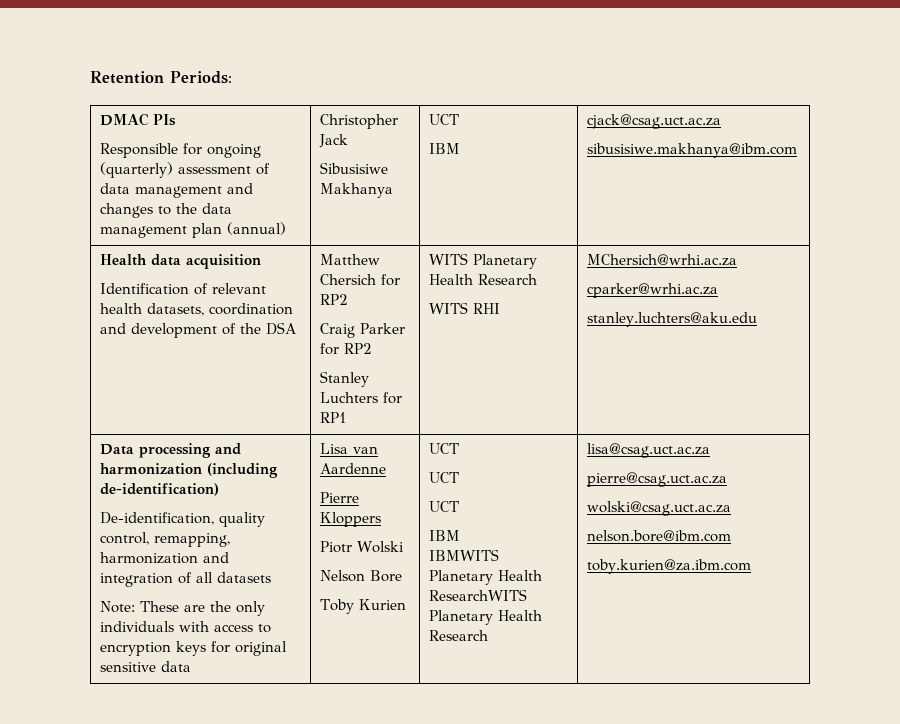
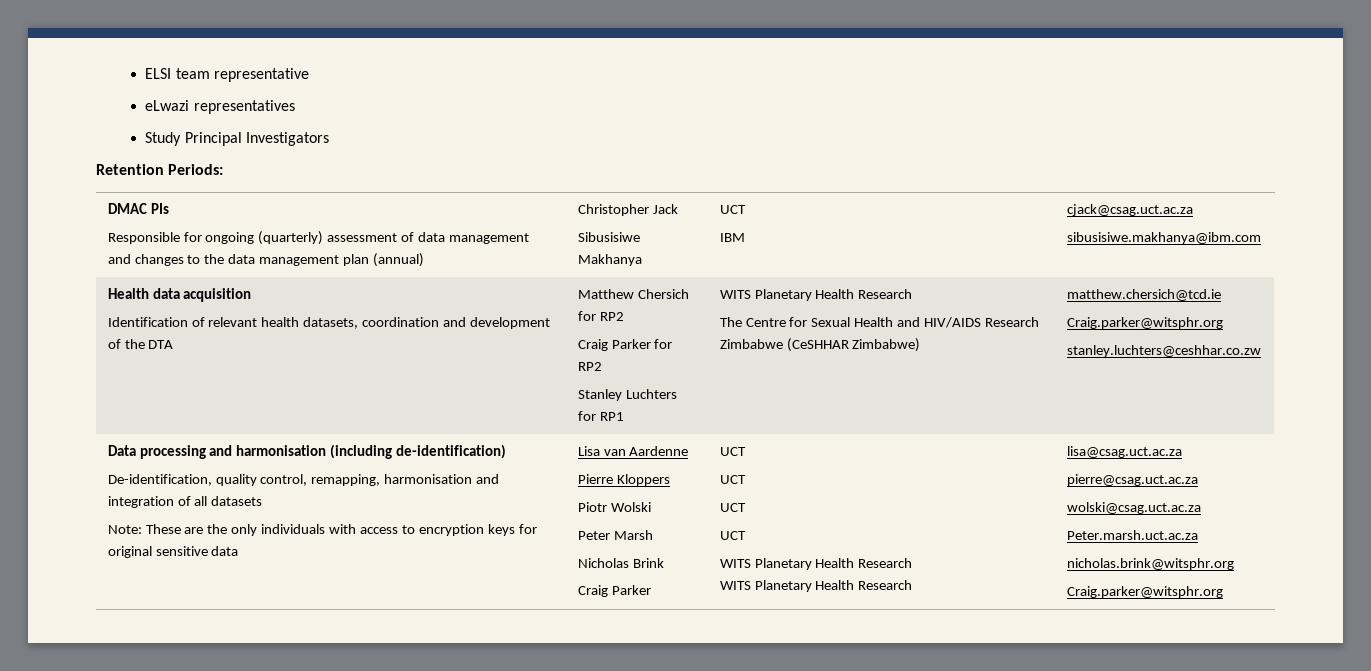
(90, 77) none -> [145,68,309,82] [145,100,295,114] [145,132,329,146] ELSI team representative // eLwazi representatives // Study Principal Investigators //
[266,322,297,335] DSA -> [148,340,174,349] DTA
[429,302,501,314] [587,254,738,266] [587,283,719,298] [587,312,758,327] WITS RHI | MChersich@wrhi.ac.za // cparker@wrhi.ac.za // stanley.luchters@aku.edu -> [719,317,1040,328] [719,338,921,352] [1066,289,1221,301] [1066,317,1223,329] [1066,345,1261,357] The Centre for Sexual Health and HIV/AIDS Research Zimbabwe (CeSHHAR Zimbabwe) | matthew.chersich@tcd.ie // Craig.parker@witsphr.org // stanley.luchters@ceshhar.co.zw
[100,463,203,475] harmonization -> [236,445,327,456] harmonisation
[100,552,199,564] harmonization -> [384,474,473,484] harmonisation
[320,570,403,582] [320,599,407,614] [429,443,460,454] [429,472,460,483] [429,501,460,512] [429,530,461,541] [429,549,500,561] [429,570,543,585] [429,589,528,601] Nelson Bore // Toby Kurien | UCT // UCT // UCT // IBM // IBMWITS Planetary Health ResearchWITS -> [577,530,653,540] [577,558,664,568] [577,585,651,597] [719,447,746,456] [719,475,746,484] [719,503,746,512] [719,531,746,540] [719,558,913,570] [719,581,751,590] Peter Marsh // Nicholas Brink // Craig Parker | UCT // UCT // UCT // UCT // WITS Planetary Health Research // WITS
[587,530,732,542] [587,559,752,574] nelson.bore@ibm.com // toby.kurien@za.ibm.com -> [1066,530,1198,540] [1066,558,1234,570] [1066,586,1223,598] Peter.marsh.uct.ac.za // nicholas.brink@witsphr.org // Craig.parker@witsphr.org

